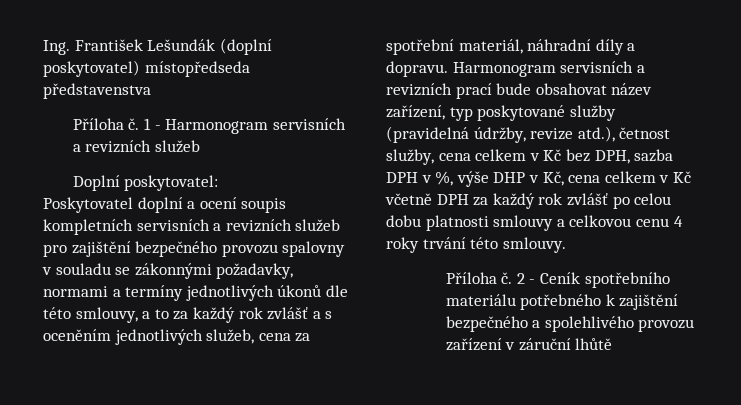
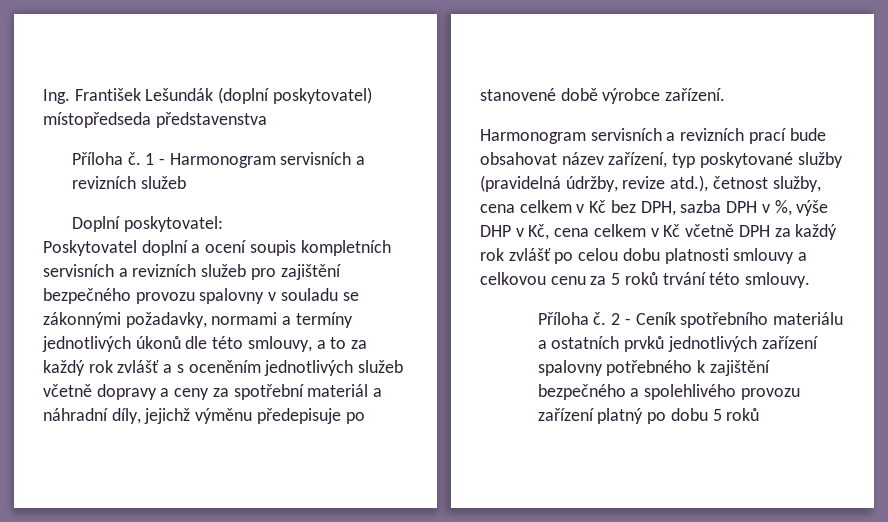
[206,329,311,344] [386,39,636,55] [386,61,448,77] služeb, cena za spotřební materiál, náhradní díly a dopravu. -> [358,360,404,373] [43,384,383,400] [43,408,365,424] [480,88,726,104] služeb včetně dopravy a ceny za spotřební materiál a náhradní díly, jejichž výměnu předepisuje po stanovené době výrobce zařízení. //
[673,216,683,227] [386,237,419,253] 4 roky -> [590,272,658,285] za 5 roků
(516, 300) none -> [537,336,818,352] [537,360,603,376] a ostatních prvků jednotlivých zařízení spalovny
[505,338,613,351] v záruční lhůtě -> [597,408,760,424] platný po dobu 5 roků

